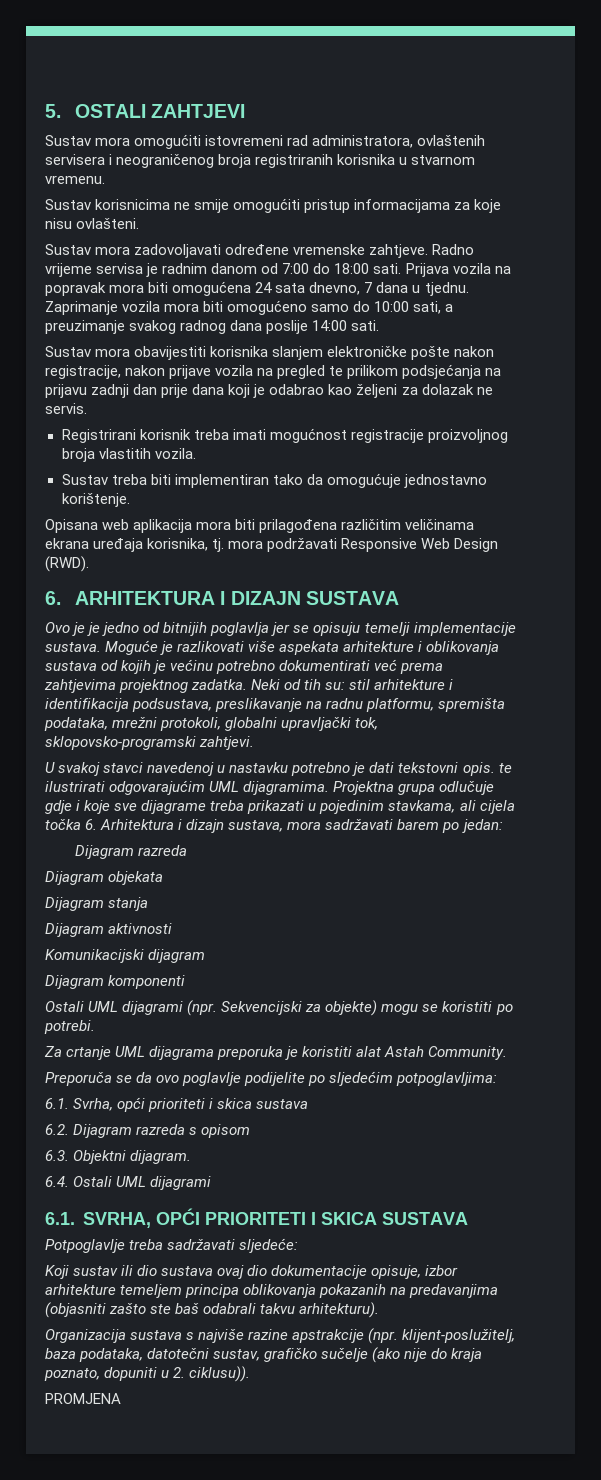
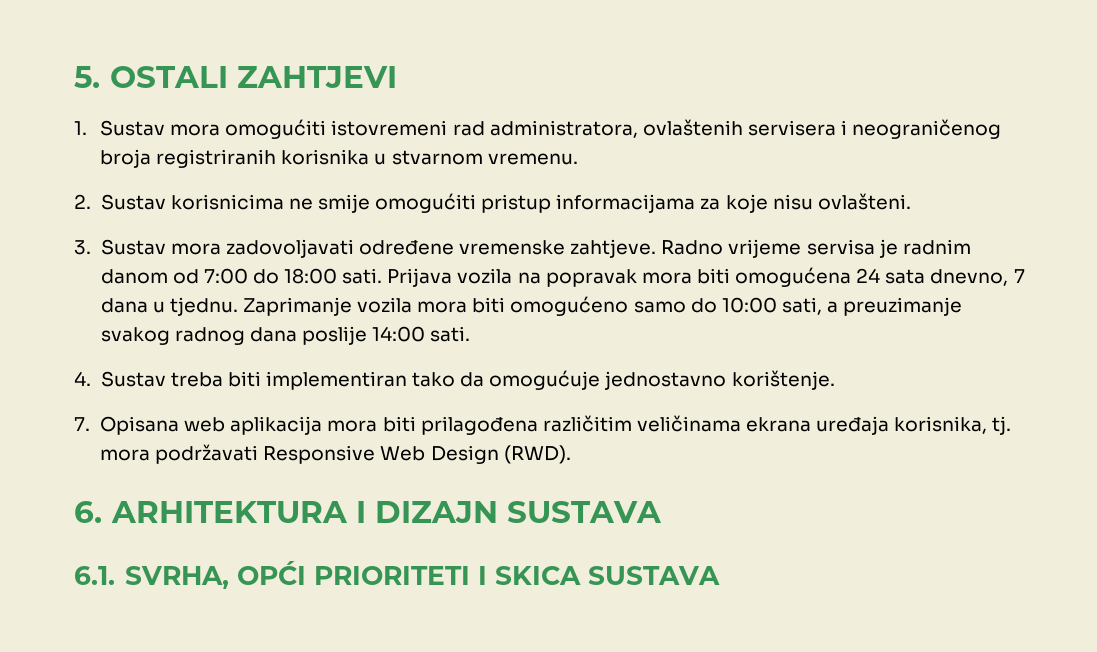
(246, 111) none -> [74,121,87,135] 1.
(105, 179) none -> [74,194,91,209] 2.
(140, 223) none -> [74,240,91,255] 3.
[45,346,495,360] [45,364,502,379] [45,384,493,398] [45,403,87,414] [61,428,508,443] [61,448,196,462] Sustav mora obavijestiti korisnika slanjem elektroničke pošte nakon registracije, nakon prijave vozila na pregled te prilikom podsjećanja na prijavu zadnji dan prije dana koji je odabrao kao željeni za dolazak ne servis. // Registrirani korisnik treba imati mogućnost registracije proizvoljnog broja vlastitih vozila. // -> [74,371,91,386] 4.
(130, 500) none -> [74,417,90,431] 7.
[45,622,516,636] [45,640,500,655] [45,659,444,674] [44,679,454,693] [45,697,506,712] [44,716,379,731] [45,736,255,750] [45,762,512,776] [45,780,495,795] [45,800,515,814] [45,818,503,833] [74,845,188,859] [45,871,164,885] [45,897,149,911] [45,923,173,937] [45,949,206,963] [45,975,186,989] [45,1000,513,1016] [44,1020,95,1034] [44,1046,508,1060] [45,1071,498,1086] [45,1097,309,1112] [45,1124,251,1138] [45,1150,192,1164] [45,1176,212,1190] // Ovo je je jedno od bitnijih poglavlja jer se opisuju temelji implementacije sustava. Moguće je razlikovati više aspekata arhitekture i oblikovanja sustava od kojih je većinu potrebno dokumentirati već prema zahtjevima projektnog zadatka. Neki od tih su: stil arhitekture i identifikacija podsustava, preslikavanje na radnu platformu, spremišta podataka, mrežni protokoli, globalni upravljački tok, sklopovsko-programski zahtjevi. // U svakoj stavci navedenoj u nastavku potrebno je dati tekstovni opis. te ilustrirati odgovarajućim UML dijagramima. Projektna grupa odlučuje gdje i koje sve dijagrame treba prikazati u pojedinim stavkama, ali cijela točka 6. Arhitektura i dizajn sustava, mora sadržavati barem po jedan: // Dijagram razreda // Dijagram objekata // Dijagram stanja // Dijagram aktivnosti // Komunikacijski dijagram // Dijagram komponenti // Ostali UML dijagrami (npr. Sekvencijski za objekte) mogu se koristiti po potrebi. // Za crtanje UML dijagrama preporuka je koristiti alat Astah Community. // Preporuča se da ovo poglavlje podijelite po sljedećim potpoglavljima: // 6.1. Svrha, opći prioriteti i skica sustava // 6.2. Dijagram razreda s opisom // 6.3. Objektni dijagram. // 6.4. Ostali UML dijagrami -> (662, 512) none
[45,1238,299,1253] [45,1265,459,1279] [45,1284,499,1298] [45,1302,380,1318] [45,1328,516,1344] [45,1347,483,1363] [44,1366,251,1382] [45,1393,121,1404] // Potpoglavlje treba sadržavati sljedeće: // Koji sustav ili dio sustava ovaj dio dokumentacije opisuje, izbor arhitekture temeljem principa oblikovanja pokazanih na predavanjima (objasniti zašto ste baš odabrali takvu arhitekturu). // Organizacija sustava s najviše razine apstrakcije (npr. klijent-poslužitelj, baza podataka, datotečni sustav, grafičko sučelje (ako nije do kraja poznato, dopuniti u 2. ciklusu)). // PROMJENA -> (720, 575) none

